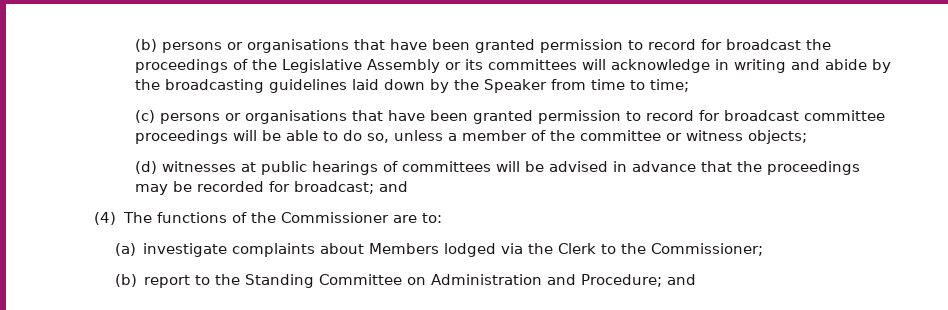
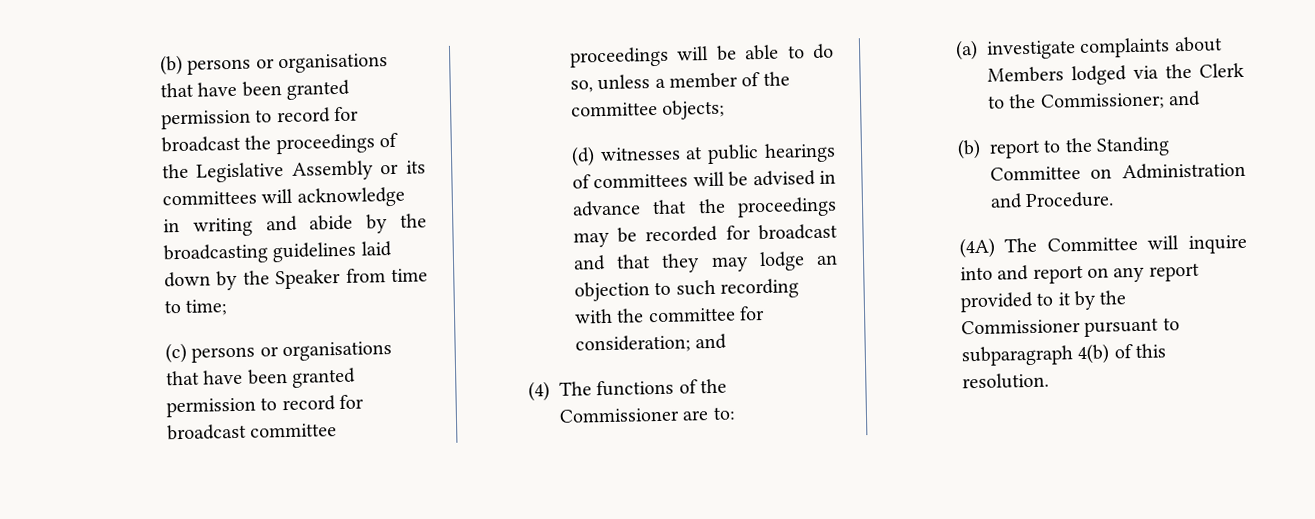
[666,130,744,141] or witness -> (658, 109) none
[294,181,375,194] broadcast; -> [758,223,838,241] [572,251,838,273] [573,278,800,302] [573,305,766,324] [574,334,691,354] broadcast and that they may lodge an objection to such recording with the committee for consideration;
(764, 249) none -> [1168,90,1202,107] and
[581,274,697,287] Procedure; and -> [1025,191,1115,209] [958,234,1247,259] [959,262,1200,284] [959,290,1127,313] [960,317,1180,337] [960,343,1167,367] [961,372,1049,390] Procedure. // (4A) The Committee will inquire into and report on any report provided to it by the Commissioner pursuant to subparagraph 4(b) of this resolution.

